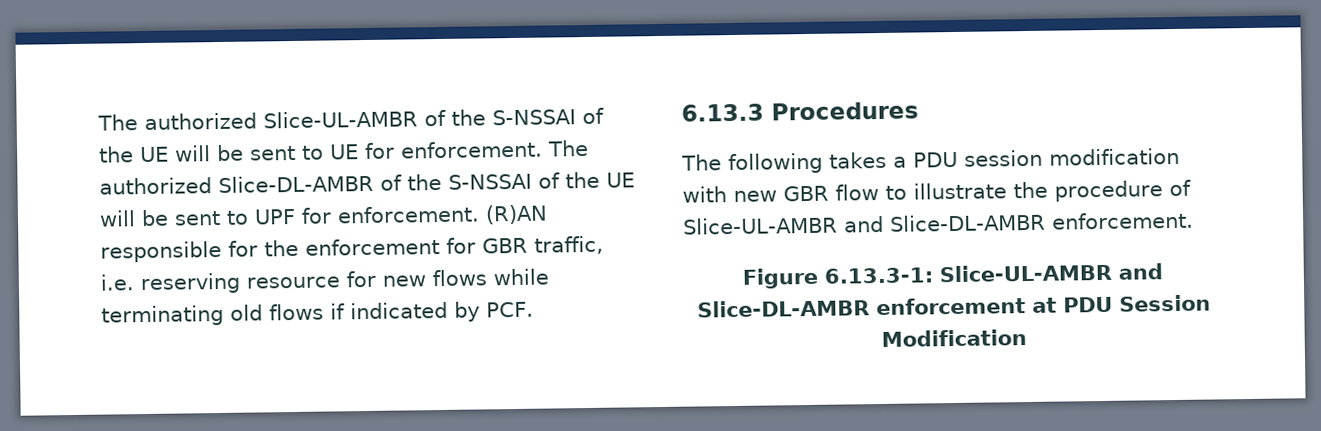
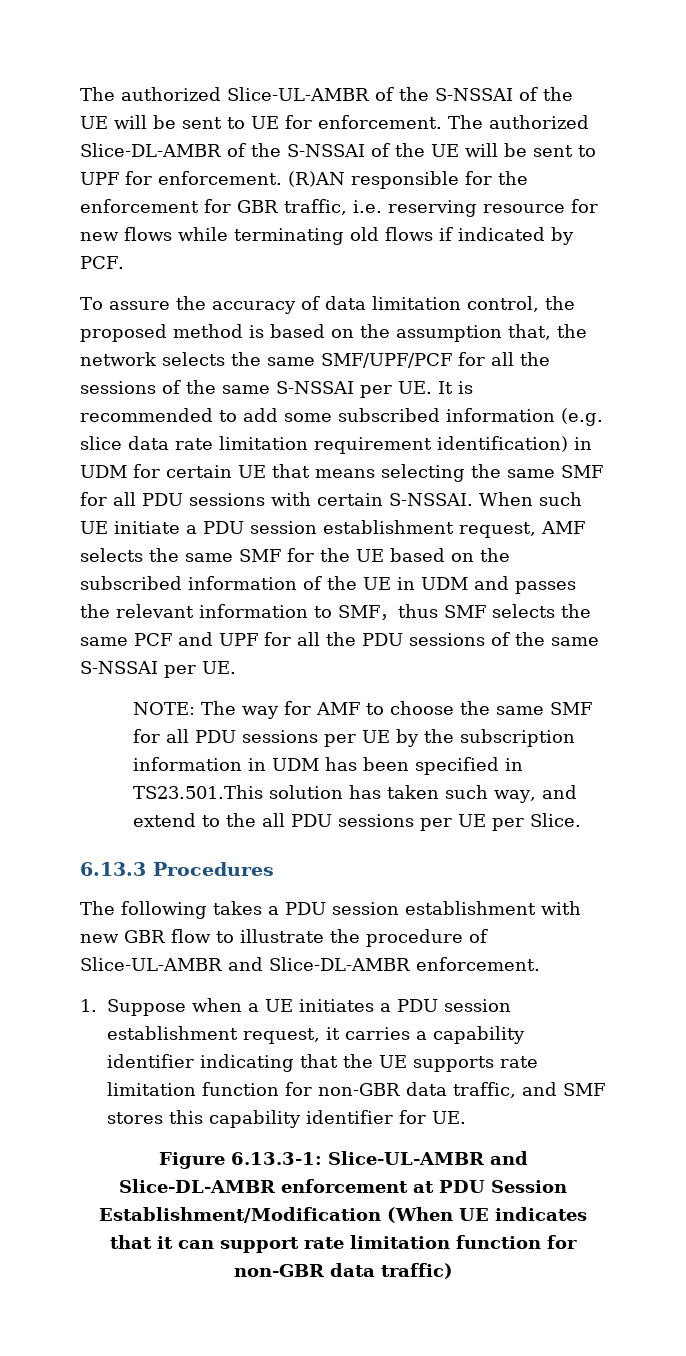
(534, 309) none -> [80,296,575,314] [80,324,587,342] [80,352,550,368] [80,380,473,398] [80,408,603,426] [80,436,592,454] [80,464,603,482] [80,492,582,506] [80,520,585,538] [80,548,510,562] [80,576,576,594] [80,604,591,621] [80,632,599,646] [80,661,236,678] [133,701,593,719] [133,729,576,747] [133,757,524,775] [133,785,578,803] [133,813,582,831] // To assure the accuracy of data limitation control, the proposed method is based on the assumption that, the network selects the same SMF/UPF/PCF for all the sessions of the same S-NSSAI per UE. It is recommended to add some subscribed information (e.g. slice data rate limitation requirement identification) in UDM for certain UE that means selecting the same SMF for all PDU sessions with certain S-NSSAI. When such UE initiate a PDU session establishment request, AMF selects the same SMF for the UE based on the subscribed information of the UE in UDM and passes the relevant information to SMF，thus SMF selects the same PCF and UPF for all the PDU sessions of the same S-NSSAI per UE. // NOTE: The way for AMF to choose the same SMF for all PDU sessions per UE by the subscription information in UDM has been specified in TS23.501.This solution has taken such way, and extend to the all PDU sessions per UE per Slice.
[1048,147,1180,166] modification -> [405,901,536,915] establishment
(1194, 220) none -> [80,998,511,1016] [106,1026,525,1044] [106,1054,538,1072] [106,1082,605,1098] [106,1110,466,1128] // 1. Suppose when a UE initiates a PDU session establishment request, it carries a capability identifier indicating that the UE supports rate limitation function for non-GBR data traffic, and SMF stores this capability identifier for UE.
[880,329,1027,348] Modification -> [99,1207,587,1223] [110,1235,577,1253] [233,1263,453,1279] Establishment/Modification (When UE indicates that it can support rate limitation function for non-GBR data traffic)

